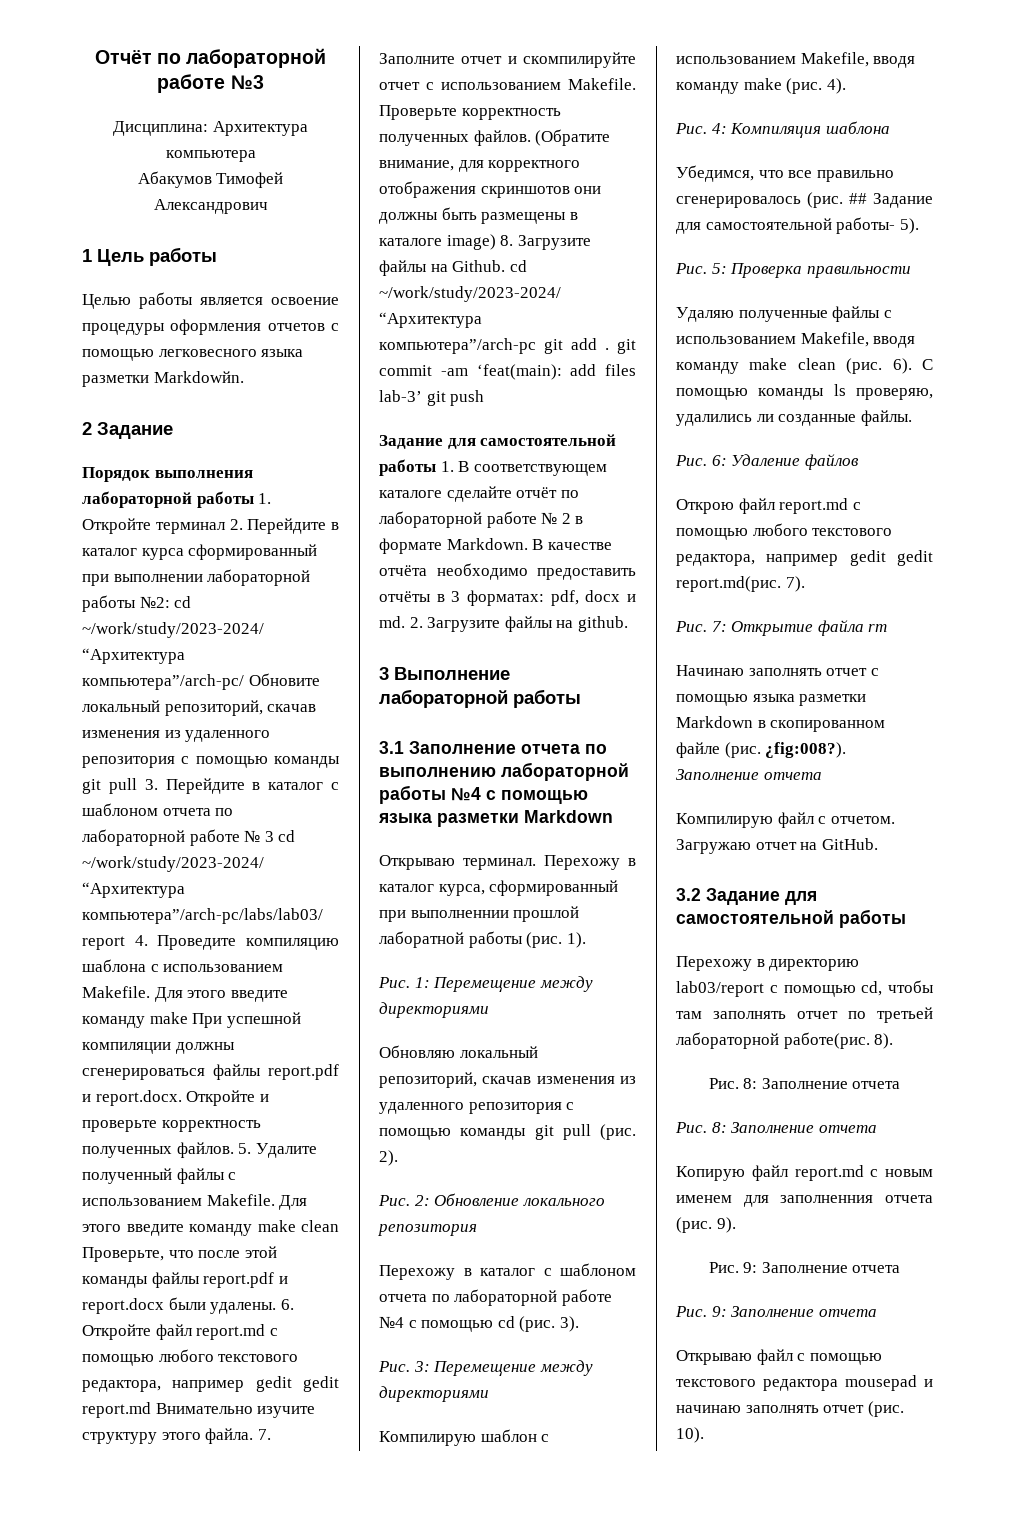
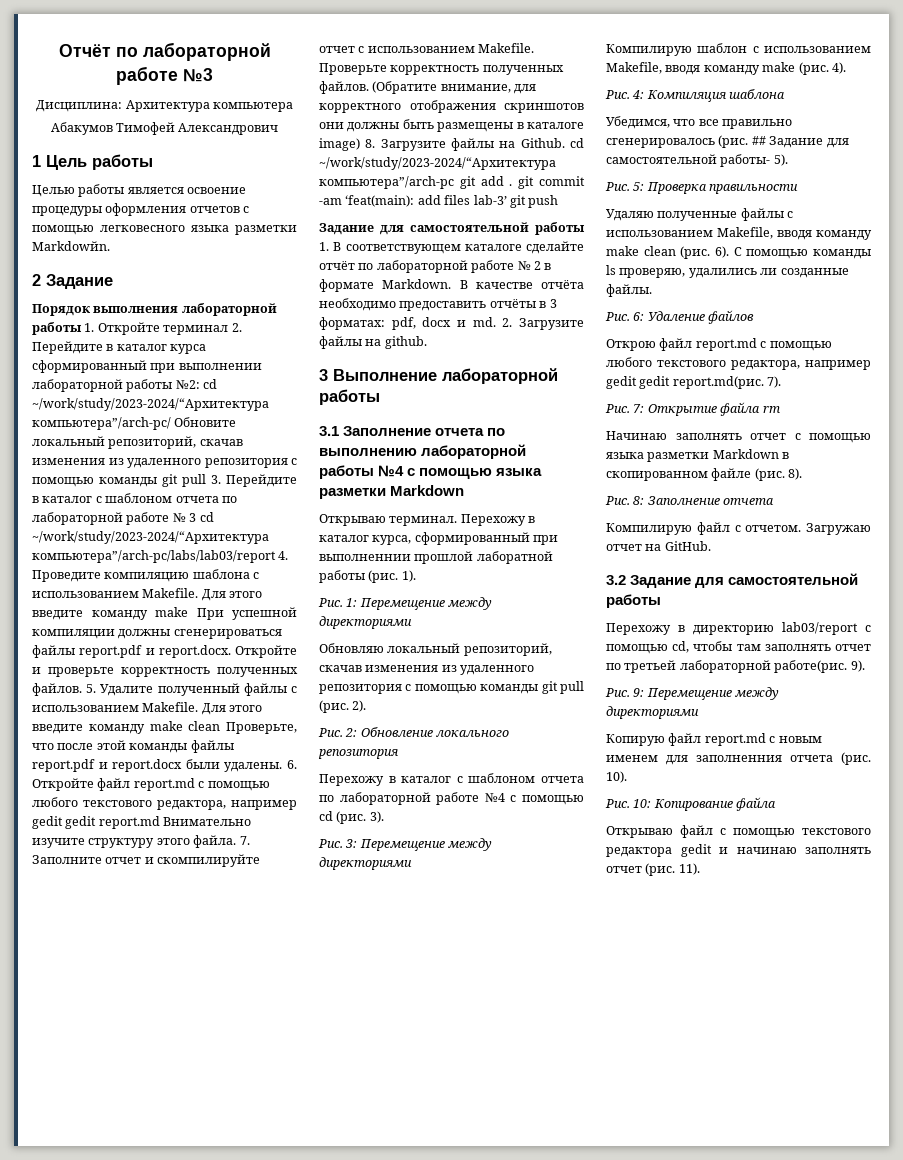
[765,742,847,758] ¿fig:008?). -> [788,468,803,480] [605,496,645,505] 8). // Рис. 8:
[874,1033,894,1049] [708,1078,901,1089] [675,1122,877,1133] 8). // Рис. 8: Заполнение отчета // Рис. 8: Заполнение отчета -> [850,660,865,672] [605,687,780,700] [606,706,699,719] 9). // Рис. 9: Перемещение между директориями
[716,1217,736,1233] [708,1262,901,1273] [675,1306,877,1317] 9). // Рис. 9: Заполнение отчета // Рис. 9: Заполнение отчета -> [606,771,627,783] [605,797,777,811] 10). // Рис. 10: Копирование файла
[845,1375,917,1391] mousepad -> [680,844,712,857] gedit
[676,1427,704,1443] 10). -> [678,863,700,875] 11).

